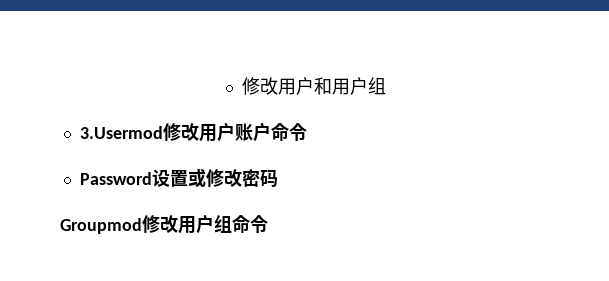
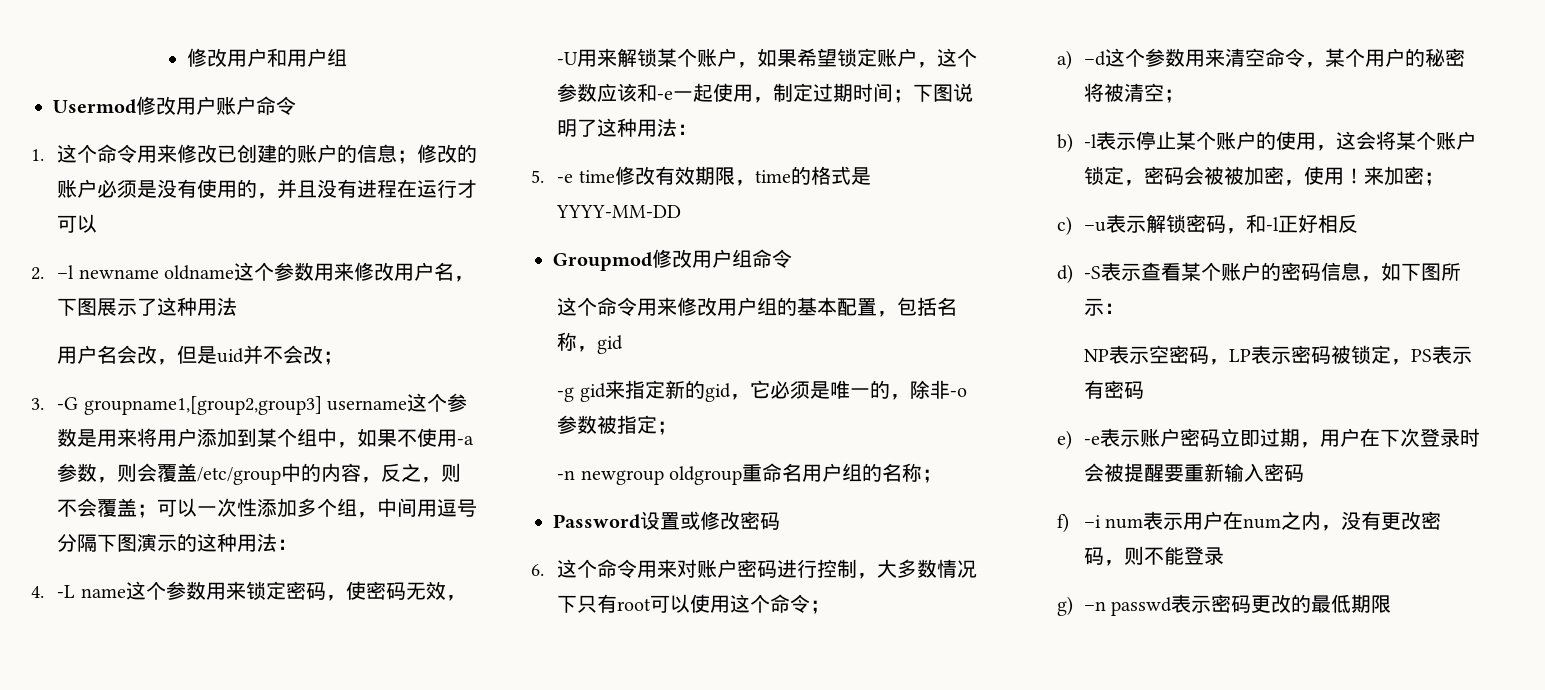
[79,126,163,139] 3.Usermod -> [53,99,136,114] Usermod
(307, 132) none -> [31,144,478,164] [57,179,478,199] [57,214,98,233] [31,262,475,282] [57,297,238,316] [57,345,344,365] [31,393,468,415] [57,428,475,448] [57,463,462,485] [57,498,478,518] [57,533,298,552] [31,581,466,601] [557,48,978,68] [557,83,974,103] [557,118,698,137] [531,166,871,186] [556,205,682,218] [553,249,792,271] [557,297,958,317] [557,332,624,354] [557,380,967,402] [557,415,678,435] [557,463,943,485] // 1.这个命令用来修改已创建的账户的信息；修改的账户必须是没有使用的，并且没有进程在运行才可以 // 2. –l newname oldname这个参数用来修改用户名，下图展示了这种用法 // 用户名会改，但是uid并不会改； // 3. -G groupname1,[group2,group3] username这个参数是用来将用户添加到某个组中，如果不使用-a参数，则会覆盖/etc/group中的内容，反之，则不会覆盖；可以一次性添加多个组，中间用逗号分隔下图演示的这种用法： // 4. -L name这个参数用来锁定密码，使密码无效，-U用来解锁某个账户，如果希望锁定账户，这个参数应该和-e一起使用，制定过期时间；下图说明了这种用法： // 5. -e time修改有效期限，time的格式是YYYY-MM-DD // Groupmod修改用户组命令 // 这个命令用来修改用户组的基本配置，包括名称，gid // -g gid来指定新的gid，它必须是唯一的，除非-o参数被指定； // -n newgroup oldgroup重命名用户组的名称；
[60,214,268,234] Groupmod修改用户组命令 -> [531,559,978,579] [557,594,831,614] [1057,48,1465,70] [1083,83,1184,103] [1057,131,1476,153] [1083,166,1444,186] [1057,214,1358,236] [1057,262,1461,284] [1083,298,1124,316] [1083,345,1472,365] [1083,380,1144,399] [1057,428,1480,450] [1083,463,1304,482] [1057,511,1442,533] [1083,546,1224,566] [1057,594,1392,616] 6.这个命令用来对账户密码进行控制，大多数情况下只有root可以使用这个命令； // a) –d这个参数用来清空命令，某个用户的秘密将被清空； // b) -l表示停止某个账户的使用，这会将某个账户锁定，密码会被被加密，使用！来加密； // c) –u表示解锁密码，和-l正好相反 // d) -S表示查看某个账户的密码信息，如下图所示： // NP表示空密码，LP表示密码被锁定，PS表示有密码 // e) -e表示账户密码立即过期，用户在下次登录时会被提醒要重新输入密码 // f) –i num表示用户在num之内，没有更改密码，则不能登录 // g) –n passwd表示密码更改的最低期限

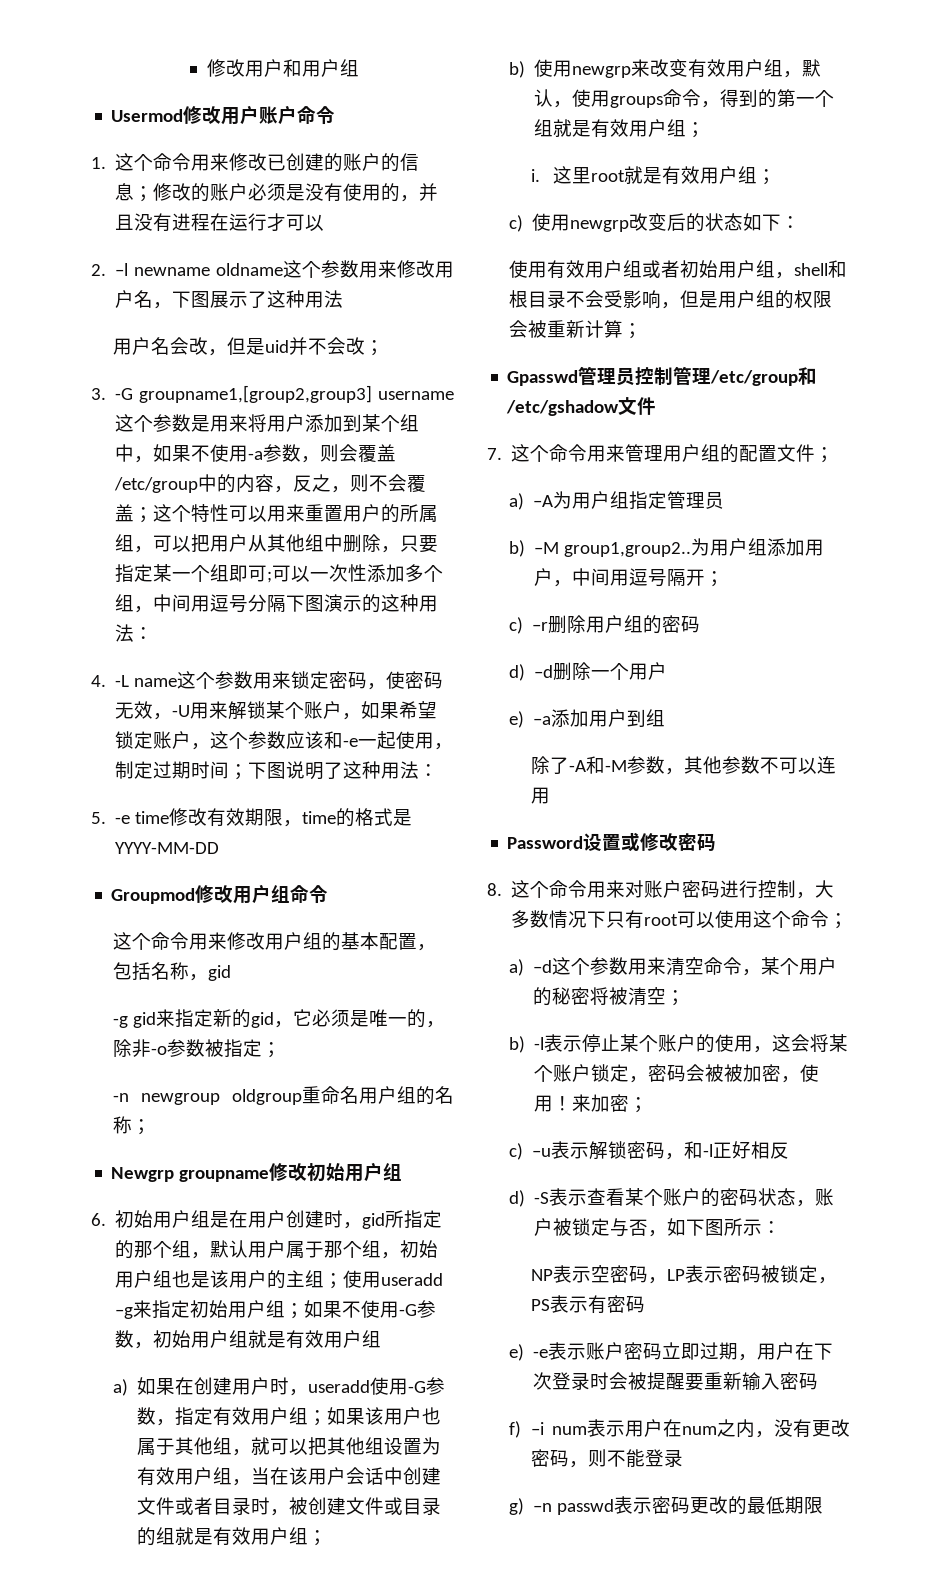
(158, 511) none -> [153,504,439,523] [115,534,439,553] [115,564,273,583] 这个特性可以用来重置用户的所属组，可以把用户从其他组中删除，只要指定某一个组即可;
(943, 476) none -> [111,1162,403,1182] [91,1210,443,1229] [115,1240,439,1259] [115,1270,444,1289] [115,1300,437,1319] [115,1330,382,1349] [112,1377,446,1396] [137,1407,442,1426] [137,1437,442,1456] [137,1467,442,1486] [137,1497,442,1516] [137,1527,328,1546] [508,59,822,78] [534,89,835,108] [534,119,706,138] [530,166,776,185] [508,213,801,232] [508,260,847,279] [508,290,832,309] [508,320,642,339] [507,366,818,386] [506,397,657,416] [487,444,835,463] [508,491,725,510] [508,538,825,557] [534,568,725,587] [508,615,701,634] [508,662,668,681] [508,709,666,728] [530,756,836,775] [530,787,550,804] // Newgrp groupname修改初始用户组 // 6.初始用户组是在用户创建时，gid所指定的那个组，默认用户属于那个组，初始用户组也是该用户的主组；使用useradd –g来指定初始用户组；如果不使用-G参数，初始用户组就是有效用户组 // a)如果在创建用户时，useradd使用-G参数，指定有效用户组；如果该用户也属于其他组，就可以把其他组设置为有效用户组，当在该用户会话中创建文件或者目录时，被创建文件或目录的组就是有效用户组； // b)使用newgrp来改变有效用户组，默认，使用groups命令，得到的第一个组就是有效用户组； // i.这里root就是有效用户组； // c)使用newgrp改变后的状态如下： // 使用有效用户组或者初始用户组，shell和根目录不会受影响，但是用户组的权限会被重新计算； // Gpasswd管理员控制管理/etc/group和/etc/gshadow文件 // 7.这个命令用来管理用户组的配置文件； // a) –A为用户组指定管理员 // b) –M group1,group2..为用户组添加用户，中间用逗号隔开； // c) –r删除用户组的密码 // d) –d删除一个用户 // e) –a添加用户到组 // 除了-A和-M参数，其他参数不可以连用
[531,564,544,576] 6. -> [487,883,502,896] 8.
[1320,262,1361,281] 信息 -> [758,1188,835,1207] [534,1218,649,1237] 状态，账户被锁定与否

